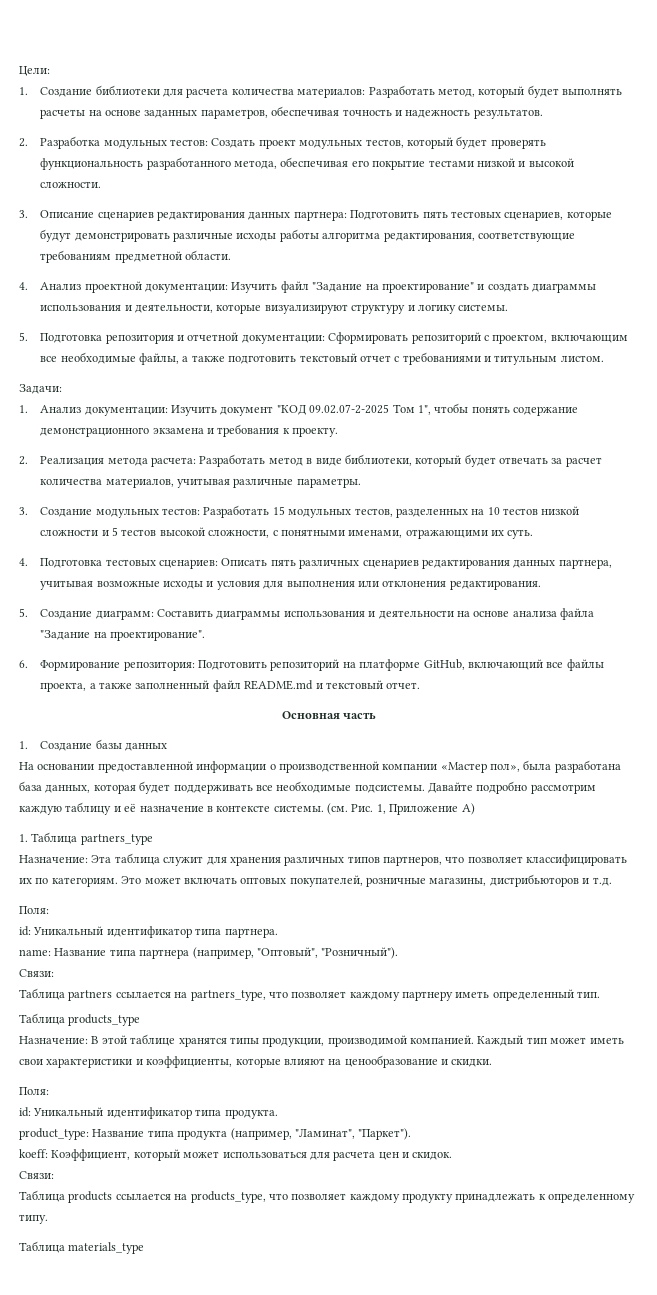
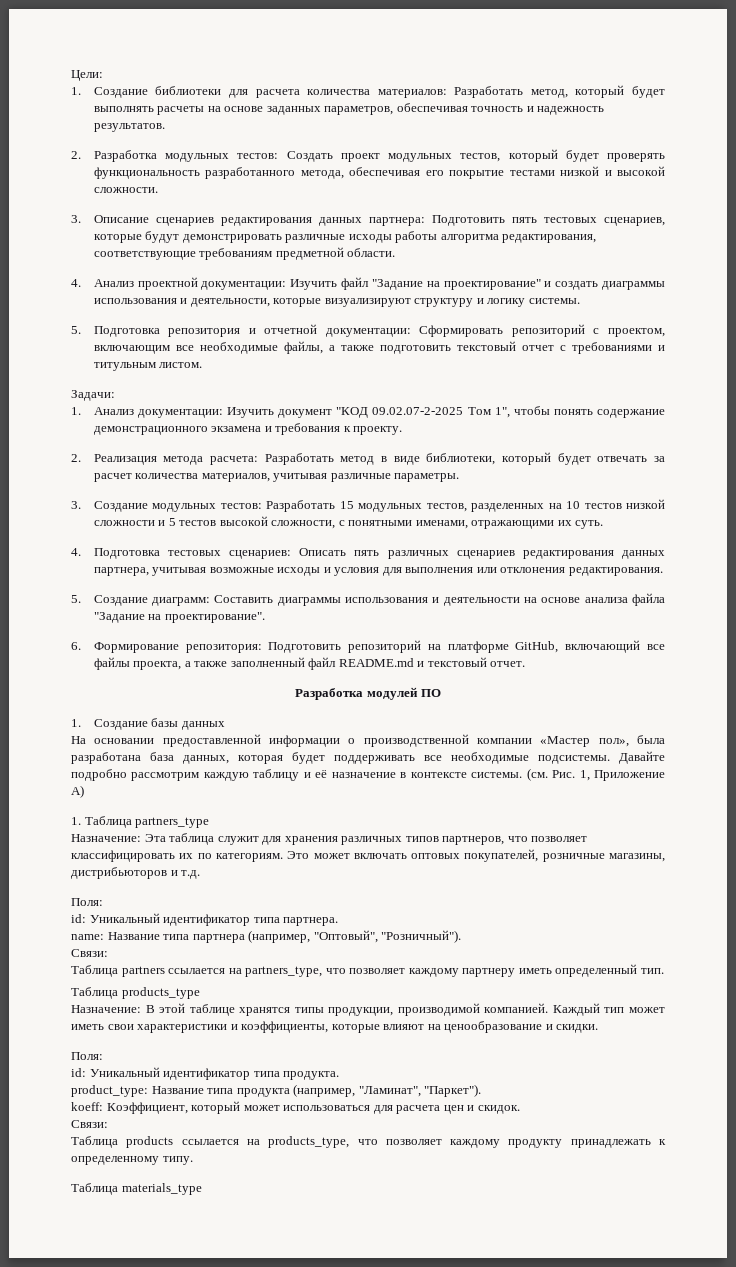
[281,711,377,719] Основная часть -> [295,687,441,700] Разработка модулей ПО

